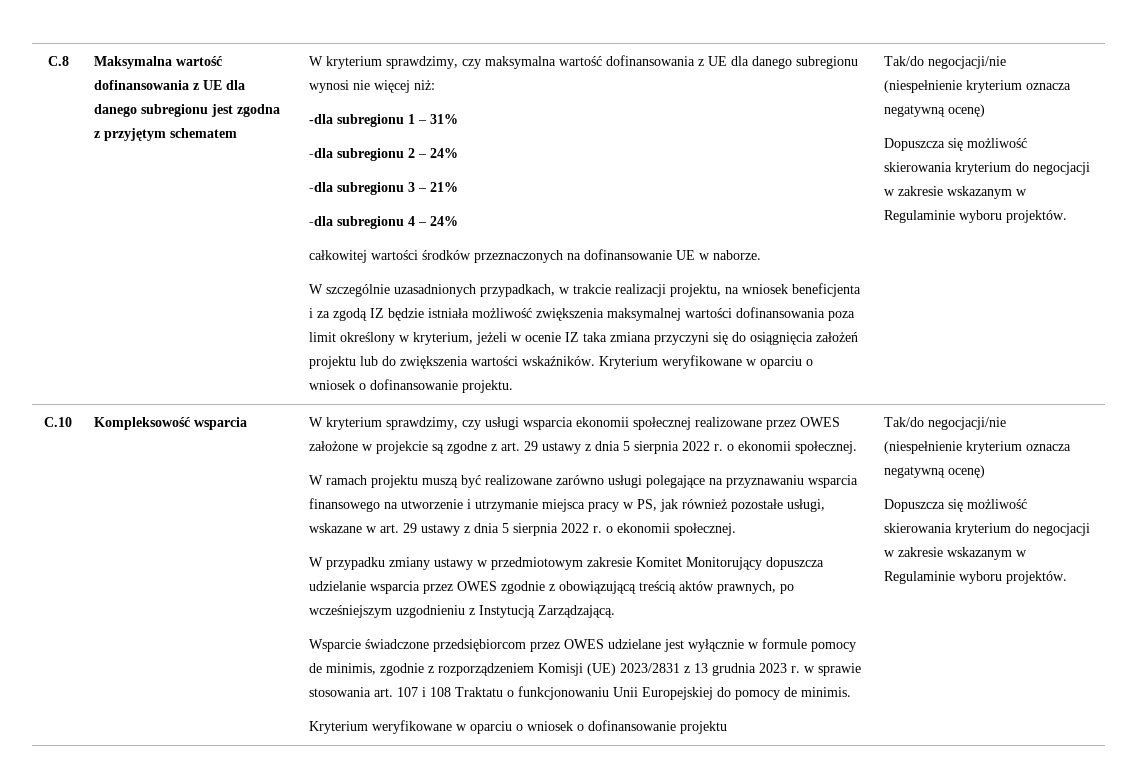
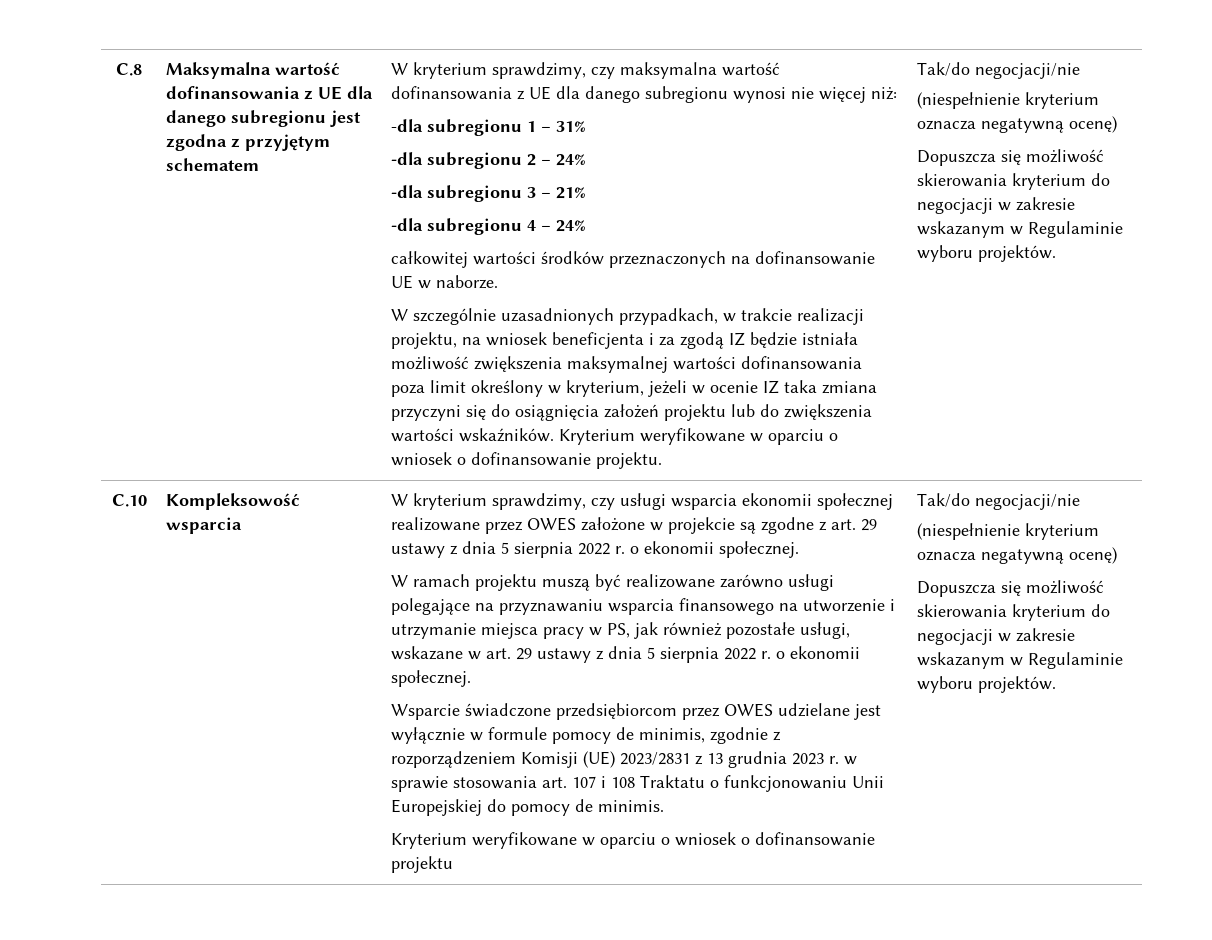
[309,557,825,570] [309,581,795,594] [309,605,616,618] // W przypadku zmiany ustawy w przedmiotowym zakresie Komitet Monitorujący dopuszcza udzielanie wsparcia przez OWES zgodnie z obowiązującą treścią aktów prawnych, po wcześniejszym uzgodnieniu z Instytucją Zarządzającą. -> (471, 678) none

